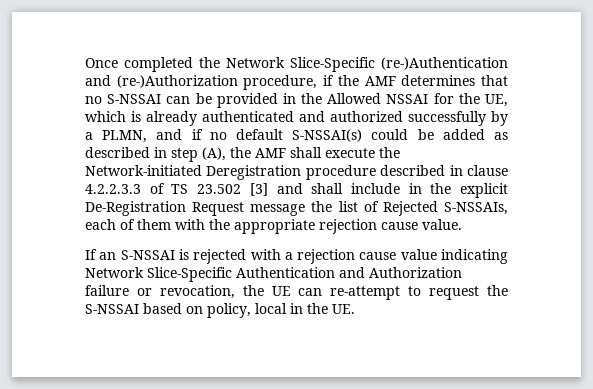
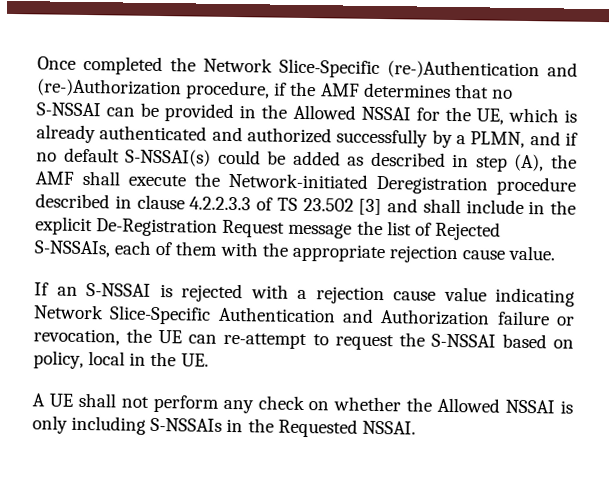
(355, 309) none -> [32,392,573,414] [32,415,416,438] // A UE shall not perform any check on whether the Allowed NSSAI is only including S-NSSAIs in the Requested NSSAI.

